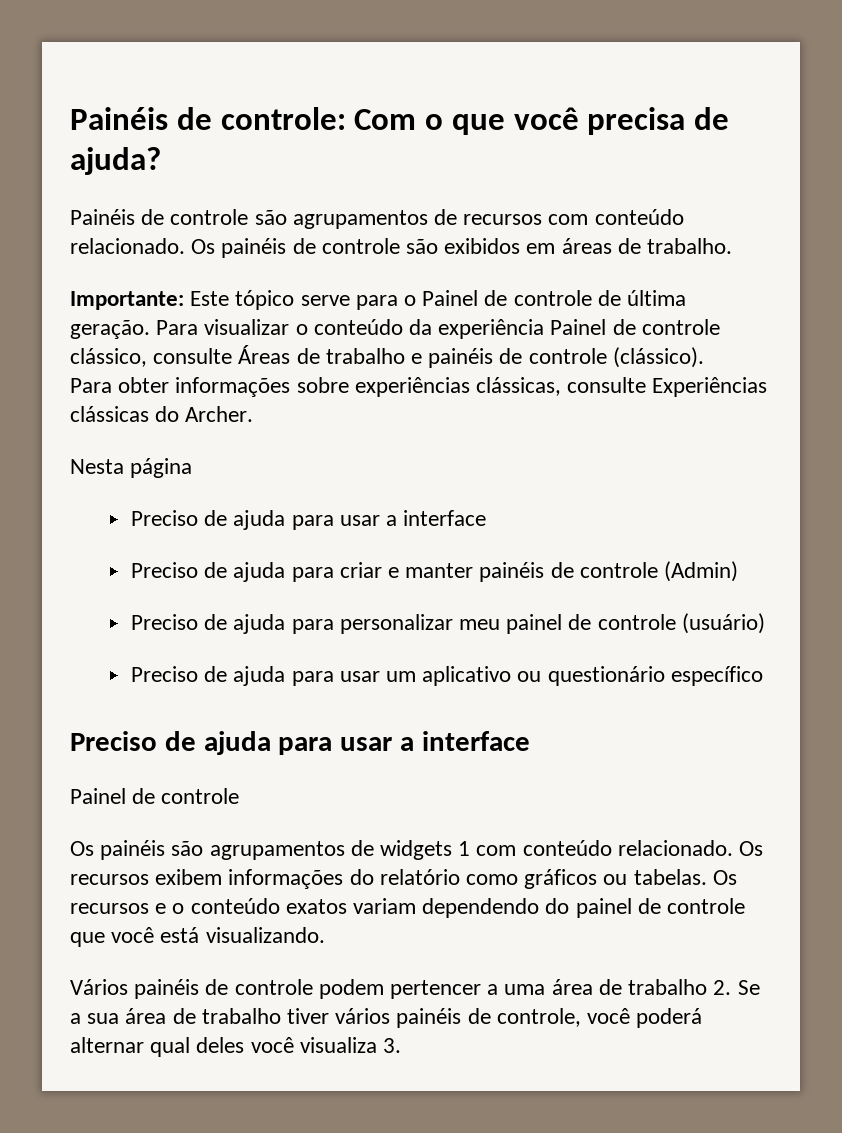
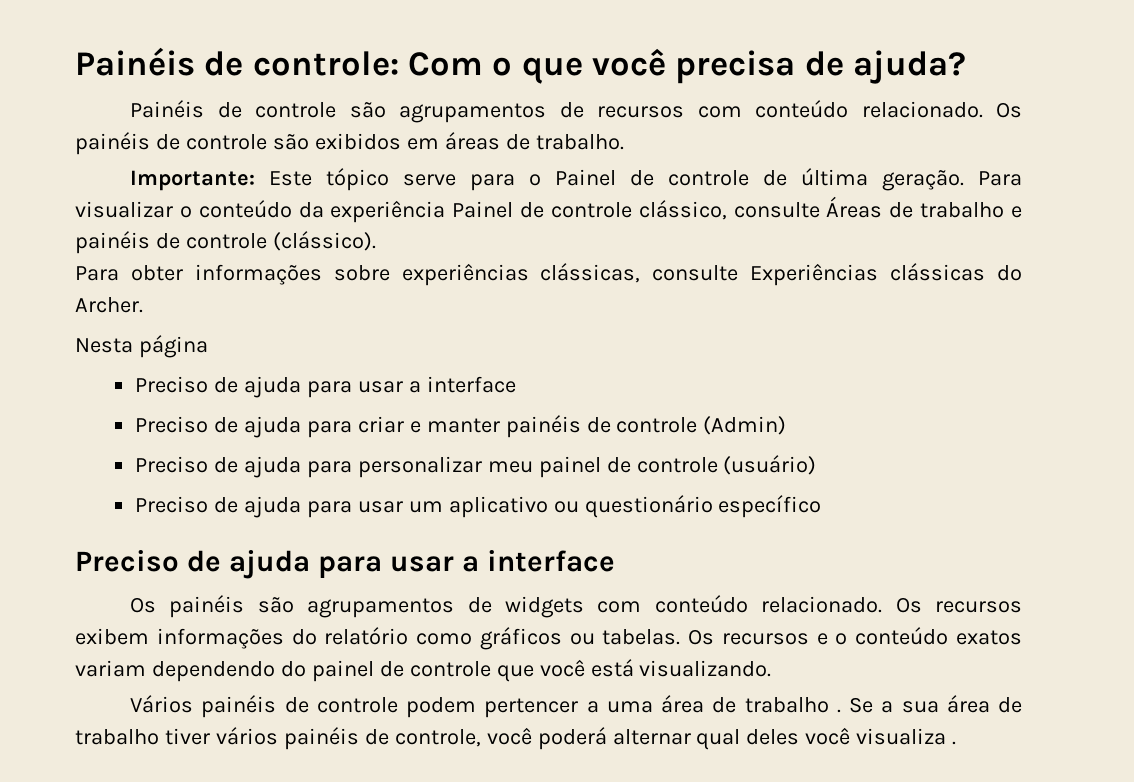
[70,788,240,804] // Painel de controle -> (615, 561) none
[458,841,471,856] 1 -> (585, 607) none
[713,980,732,995] 2. -> [836,709,841,713] .
[383,1038,402,1053] 3. -> [952,741,957,745] .

